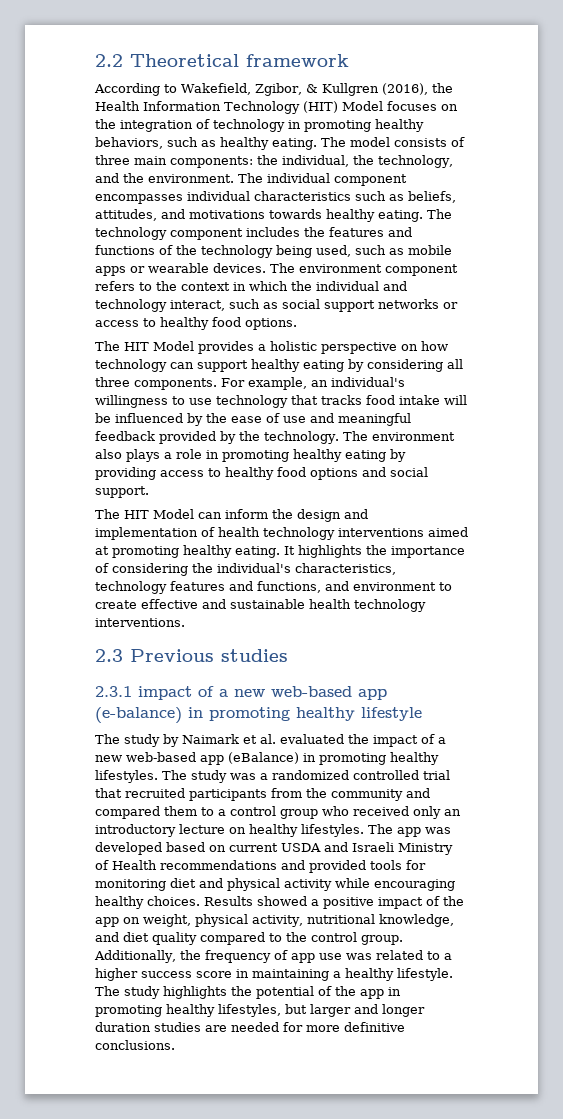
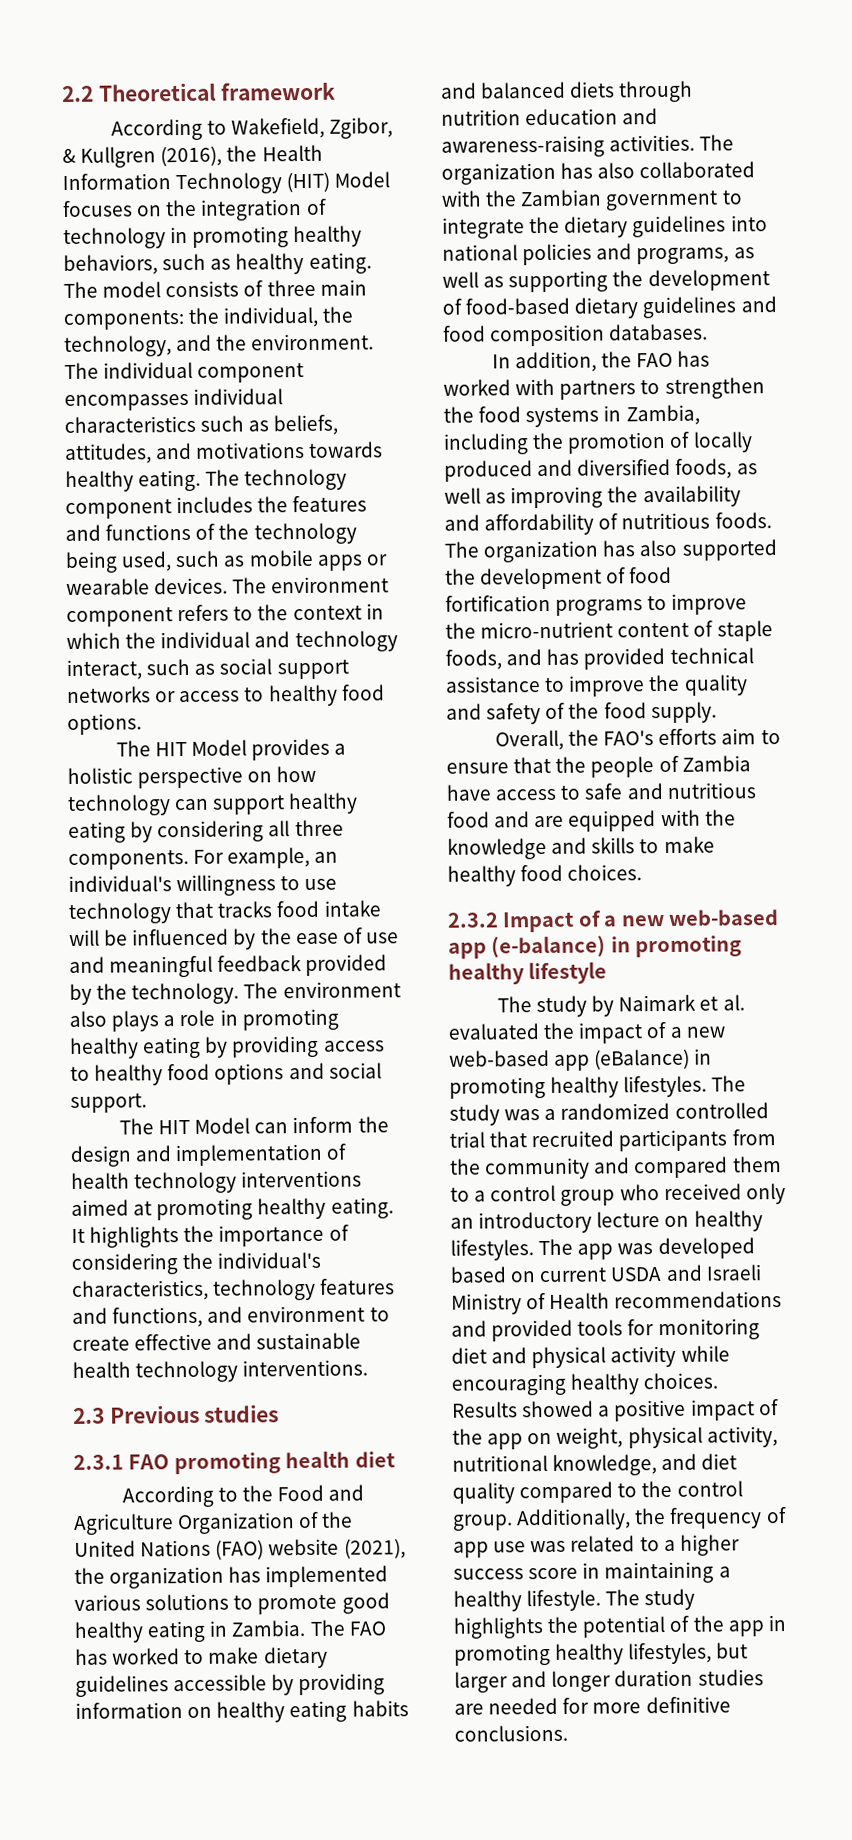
[138,686,192,700] impact -> [128,1450,396,1475] [121,1484,365,1508] [73,1511,354,1535] [74,1538,406,1560] [74,1565,389,1589] [74,1592,390,1615] [74,1619,386,1643] [75,1646,328,1669] [75,1673,386,1697] [75,1700,409,1723] [440,80,694,103] [441,108,659,126] [441,134,735,158] [441,161,756,185] [441,189,743,211] [442,215,768,239] [442,243,755,266] [442,269,770,293] [442,296,777,319] [443,323,709,347] [491,350,711,373] [443,377,765,400] [443,404,700,428] [443,431,753,455] [444,458,758,482] [444,485,741,509] [444,512,772,536] [444,539,777,563] [445,566,673,590] [445,593,748,616] [445,620,773,642] [445,647,754,670] [445,674,748,697] [446,701,717,725] [494,728,781,751] [446,755,751,778] [446,782,756,801] [447,809,736,832] [447,836,715,860] [447,864,643,887] [447,911,576,933] FAO promoting health diet // According to the Food and Agriculture Organization of the United Nations (FAO) website (2021), the organization has implemented various solutions to promote good healthy eating in Zambia. The FAO has worked to make dietary guidelines accessible by providing information on healthy eating habits and balanced diets through nutrition education and awareness-raising activities. The organization has also collaborated with the Zambian government to integrate the dietary guidelines into national policies and programs, as well as supporting the development of food-based dietary guidelines and food composition databases. // In addition, the FAO has worked with partners to strengthen the food systems in Zambia, including the promotion of locally produced and diversified foods, as well as improving the availability and affordability of nutritious foods. The organization has also supported the development of food fortification programs to improve the micro-nutrient content of staple foods, and has provided technical assistance to improve the quality and safety of the food supply. // Overall, the FAO's efforts aim to ensure that the people of Zambia have access to safe and nutritious food and are equipped with the knowledge and skills to make healthy food choices. // 2.3.2 Impact

